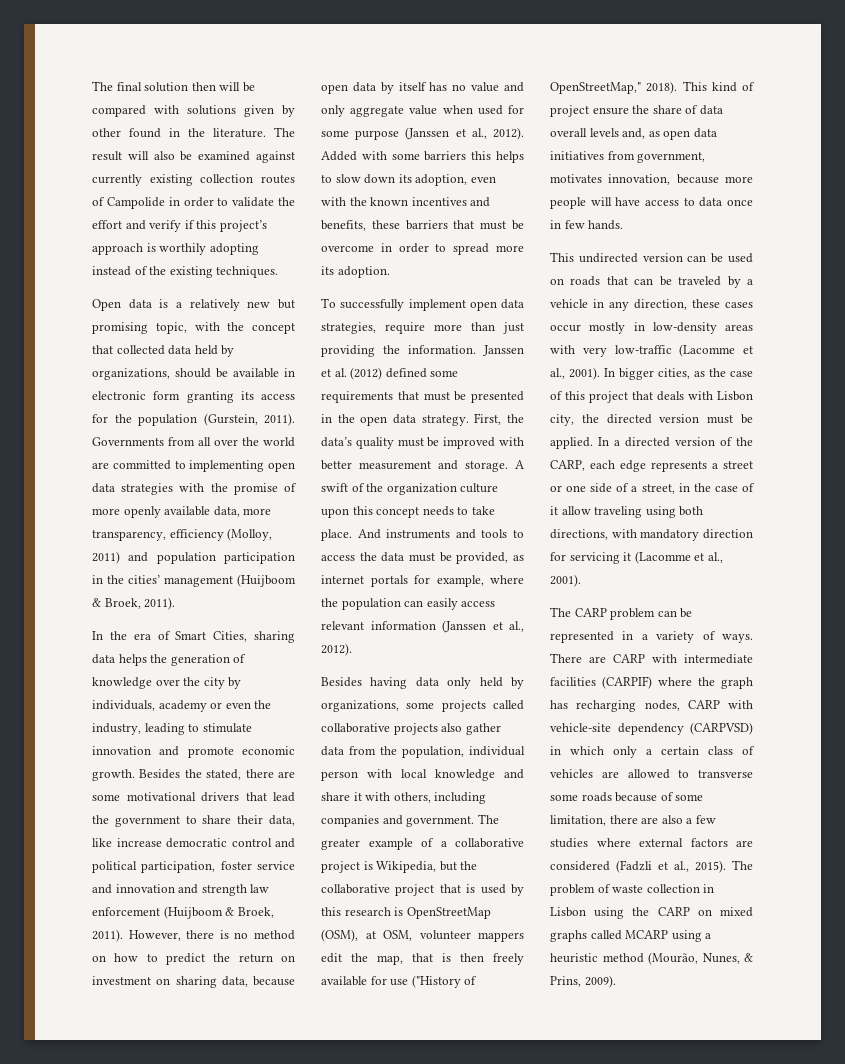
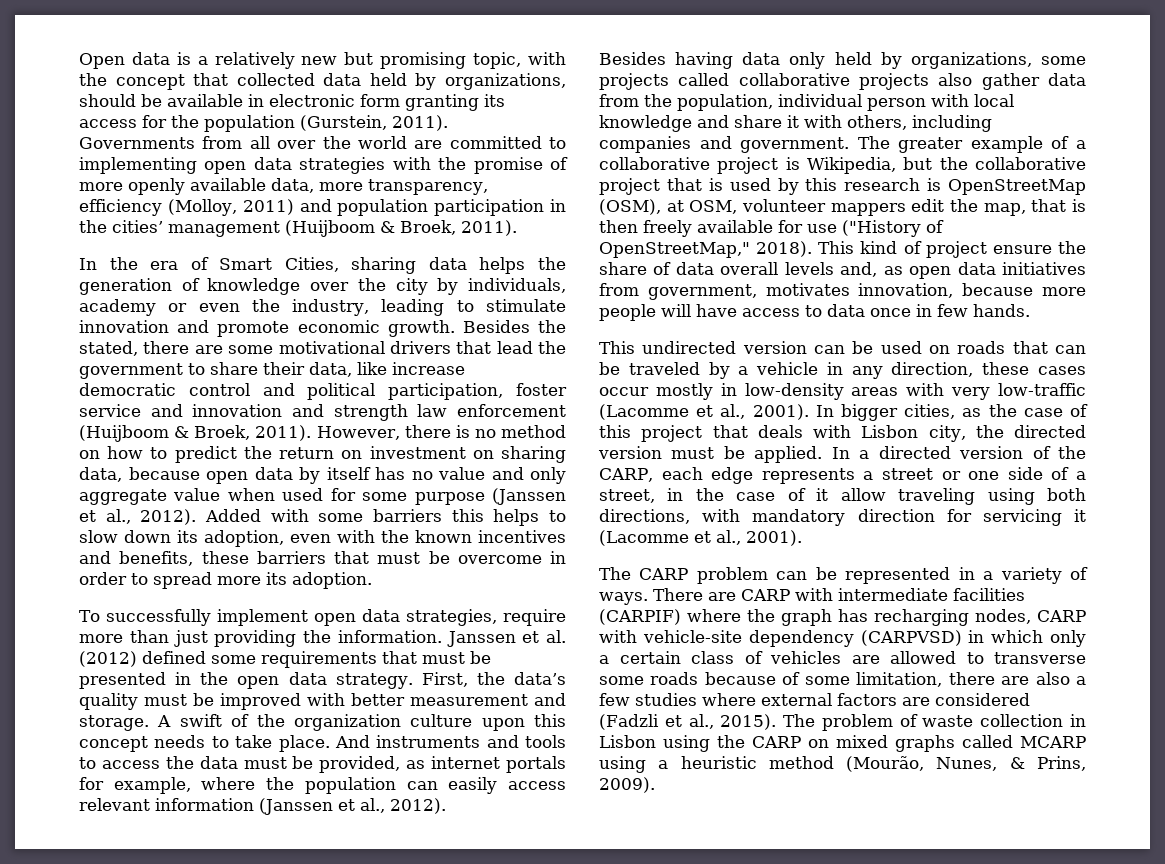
[92,81,255,92] [92,105,295,117] [92,127,295,138] [92,151,295,163] [92,174,295,186] [92,197,295,209] [92,220,267,232] [92,243,259,255] [92,266,279,278] The final solution then will be compared with solutions given by other found in the literature. The result will also be examined against currently existing collection routes of Campolide in order to validate the effort and verify if this project’s approach is worthily adopting instead of the existing techniques. // -> (79, 61) none

